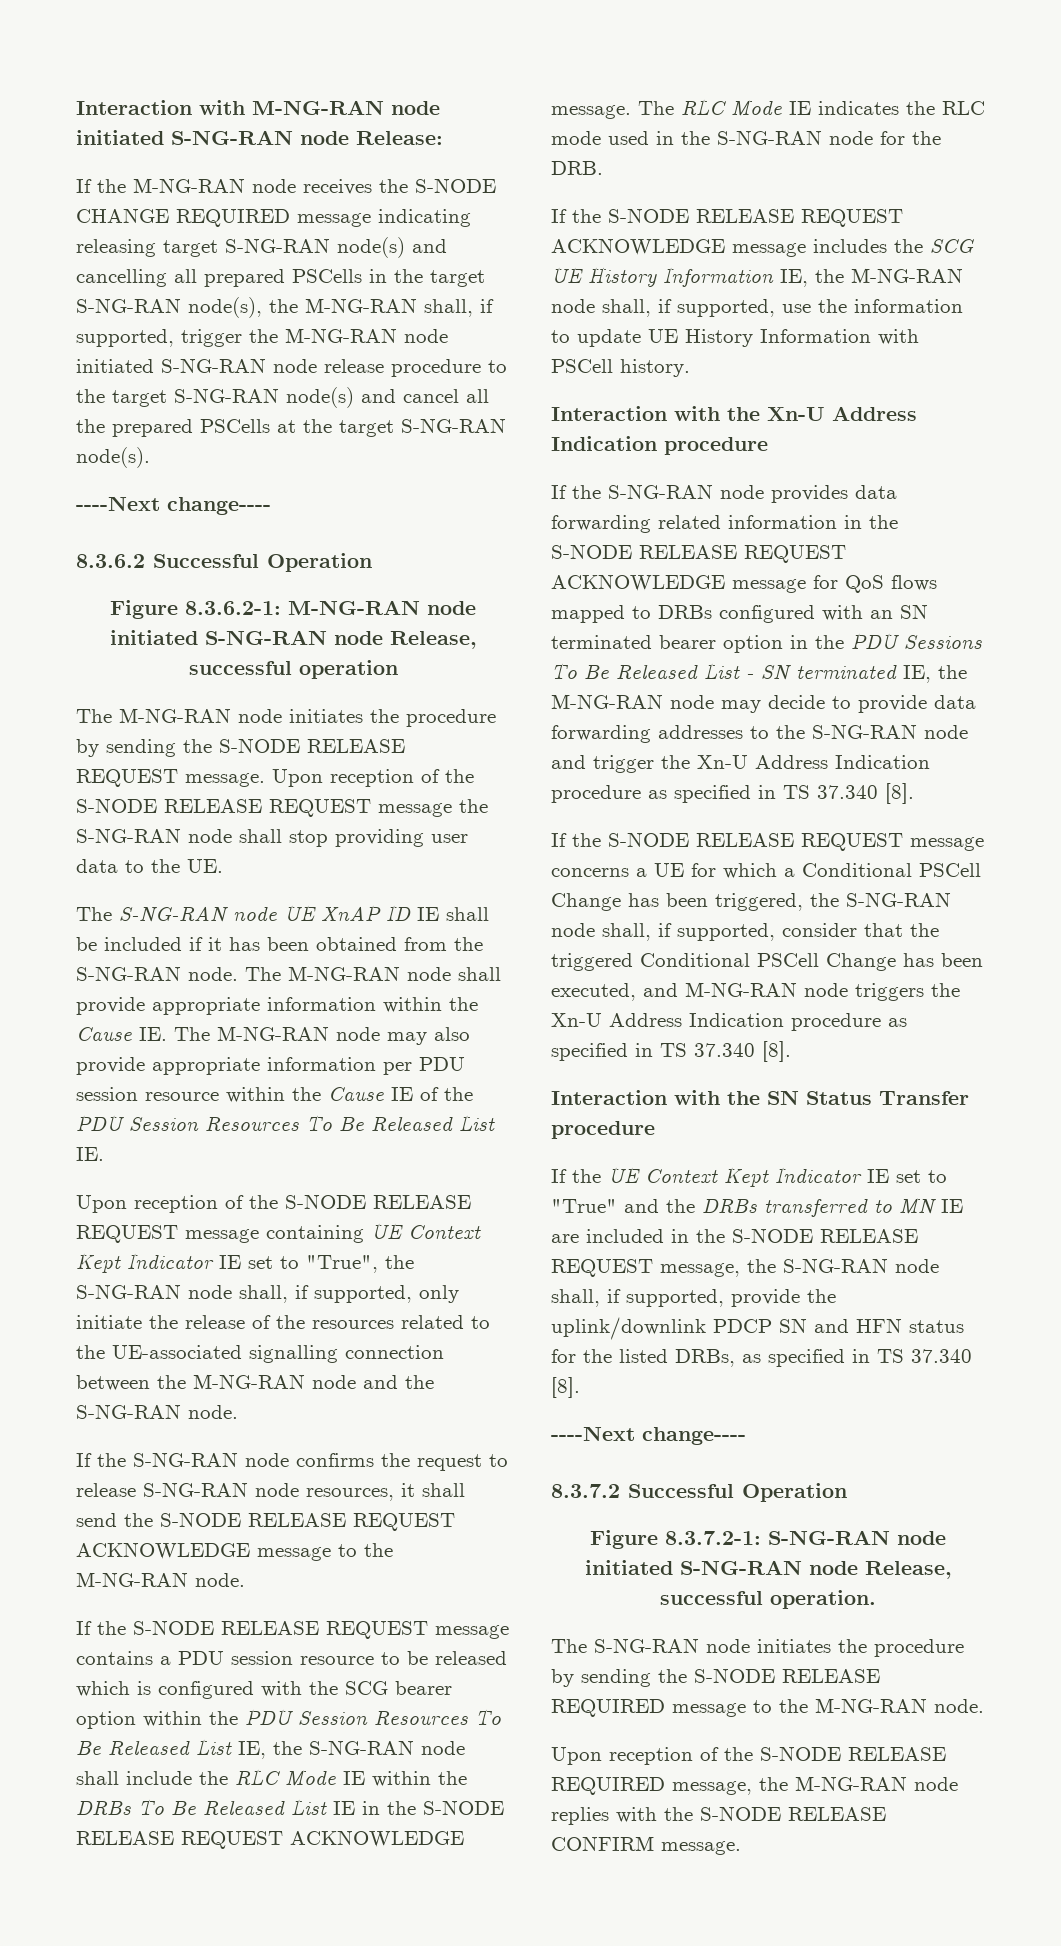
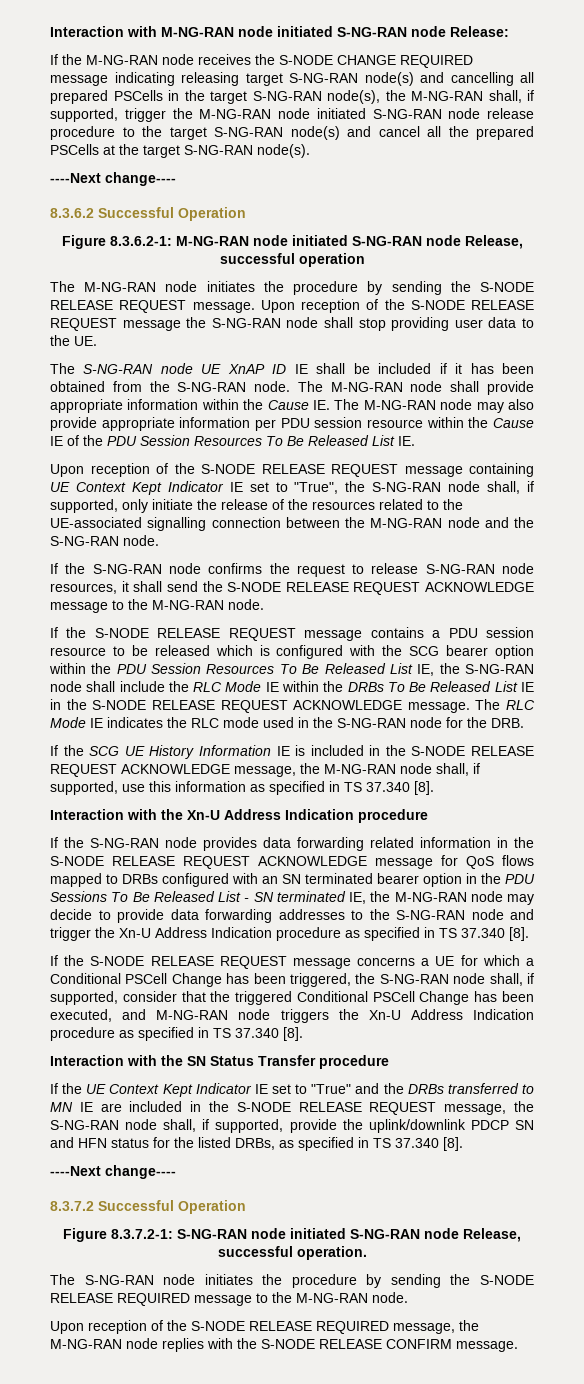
[608,208,903,227] [551,238,975,257] [551,267,808,287] S-NODE RELEASE REQUEST ACKNOWLEDGE message includes the SCG UE History Information IE, -> [89,745,534,759] [50,764,296,777] SCG UE History Information IE is included in the S-NODE RELEASE REQUEST ACKNOWLEDGE message,
[818,299,963,313] [551,329,919,347] [551,359,690,377] the information to update UE History Information with PSCell history. -> [149,781,434,795] this information as specified in TS 37.340 [8].

